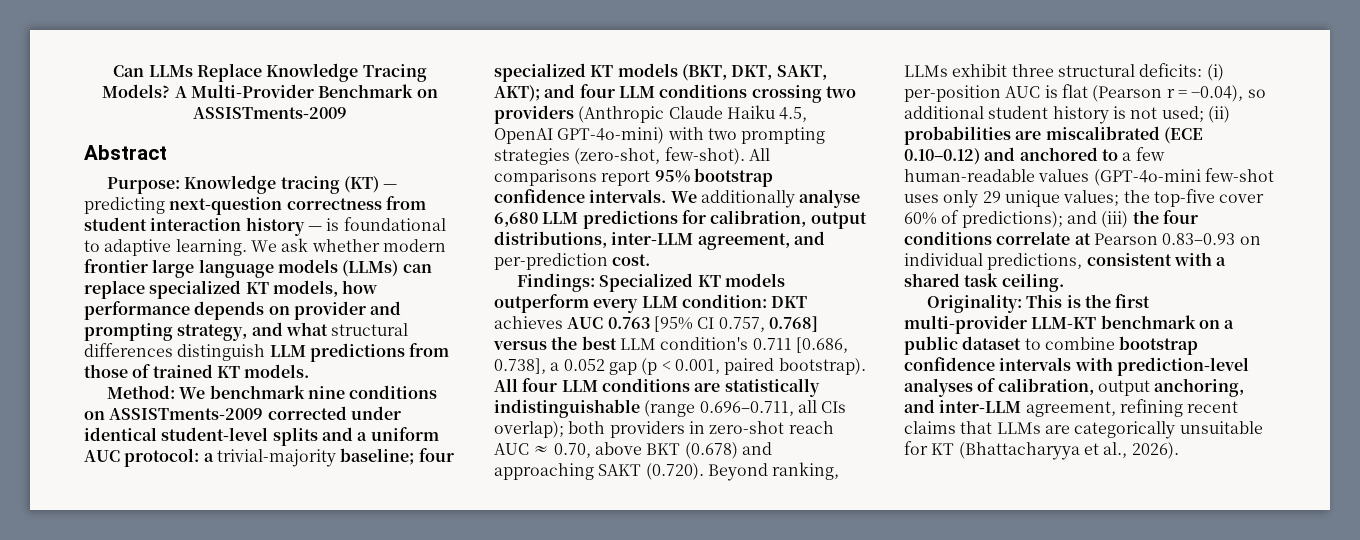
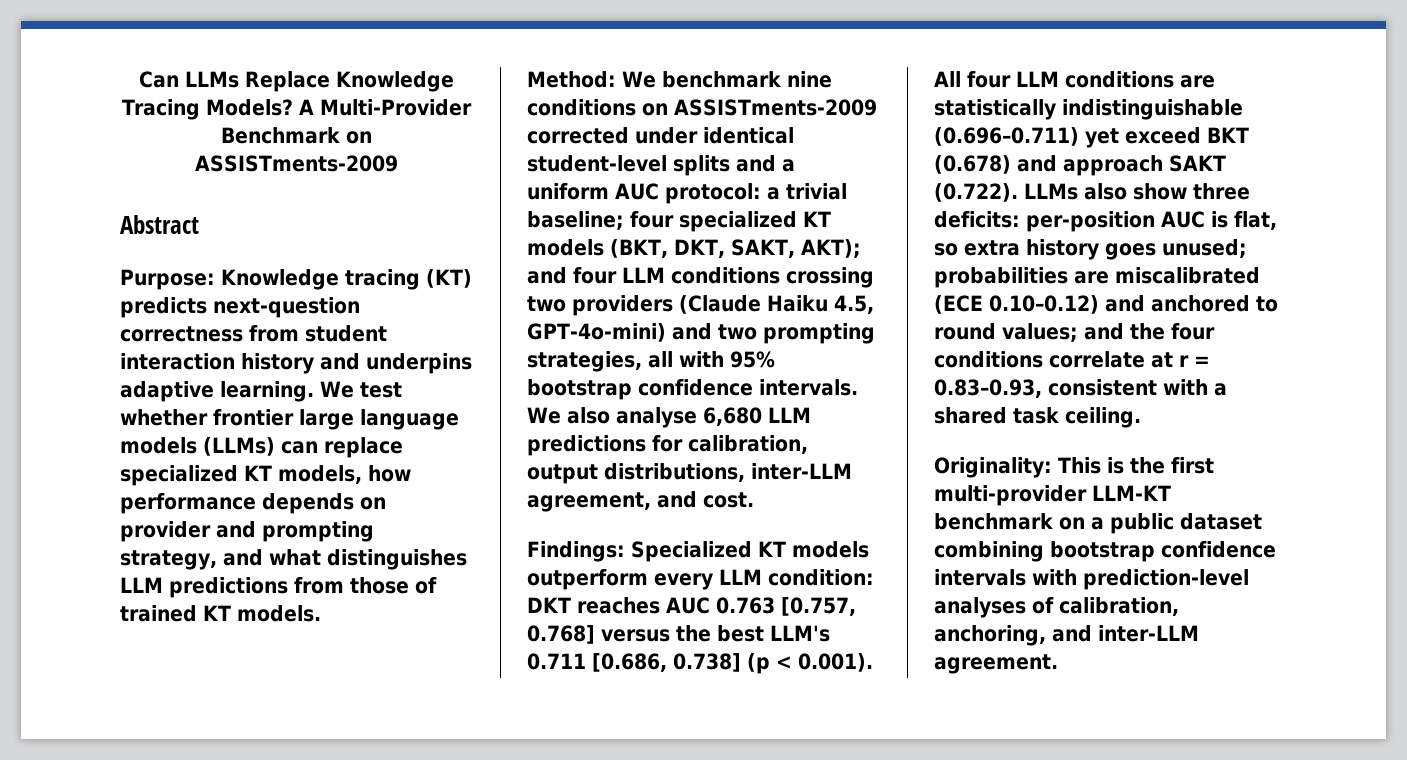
[383,184,398,189] [84,197,165,214] — predicting -> [120,297,207,318] predicts
[307,217,446,231] [84,238,446,256] — is foundational to adaptive learning. We ask whether modern -> [320,353,472,374] [120,381,402,402] [120,409,208,426] and underpins adaptive learning. We test whether
[331,323,409,336] [84,343,266,361] structural differences distinguish -> [326,549,467,570] distinguishes
[216,449,336,467] trivial-majority -> [785,183,847,200] trivial
[578,105,808,123] [494,127,826,144] [494,147,770,165] [494,169,651,186] (Anthropic Claude Haiku 4.5, OpenAI GPT-4o-mini) with two prompting strategies (zero-shot, few-shot). All comparisons report -> [679,295,874,314] [527,323,875,344] [527,351,724,372] (Claude Haiku 4.5, GPT-4o-mini) and two prompting strategies, all with
[700,190,795,208] additionally -> [566,407,610,424] also
[494,253,608,270] per-prediction -> (697, 499) none
[494,316,563,329] achieves -> [577,597,660,614] reaches
[653,316,765,332] [95% CI 0.757, -> [780,597,856,616] [0.757,
[619,337,848,353] [494,358,866,375] LLM condition's 0.711 [0.686, 0.738], a 0.052 gap (p < 0.001, paired bootstrap). -> [770,625,830,642] [527,653,873,674] LLM's 0.711 [0.686, 0.738] (p < 0.001).
[644,400,847,417] [494,421,834,438] [494,442,772,459] [494,462,840,481] [904,63,1224,81] [904,84,1266,102] [904,106,1230,124] (range 0.696–0.711, all CIs overlap); both providers in zero-shot reach AUC ≈ 0.70, above BKT (0.678) and approaching SAKT (0.720). Beyond ranking, LLMs exhibit three structural deficits: (i) per-position AUC is flat (Pearson r = −0.04), so additional student history is not used; (ii) -> [934,127,1249,148] [934,155,1226,176] [934,183,1250,202] [934,211,1277,232] [934,239,1247,260] (0.696–0.711) yet exceed BKT (0.678) and approach SAKT (0.722). LLMs also show three deficits: per-position AUC is flat, so extra history goes unused;
[1122,147,1165,161] [904,168,1274,186] [904,189,1265,208] [904,210,1129,228] a few human-readable values (GPT-4o-mini few-shot uses only 29 unique values; the top-five cover 60% of predictions); and (iii) -> [934,323,1124,342] round values; and
[1093,233,1261,245] [904,253,1083,270] Pearson 0.83–0.93 on individual predictions, -> [1179,355,1210,367] [934,379,1042,398] r = 0.83–0.93,
[1024,337,1115,350] to combine -> [934,541,1044,562] combining
[1097,380,1150,396] output -> (1179, 606) none
[1025,399,1239,417] [904,421,1263,439] [904,441,1179,460] agreement, refining recent claims that LLMs are categorically unsuitable for KT (Bhattacharyya et al., 2026). -> [934,654,1058,674] agreement.

